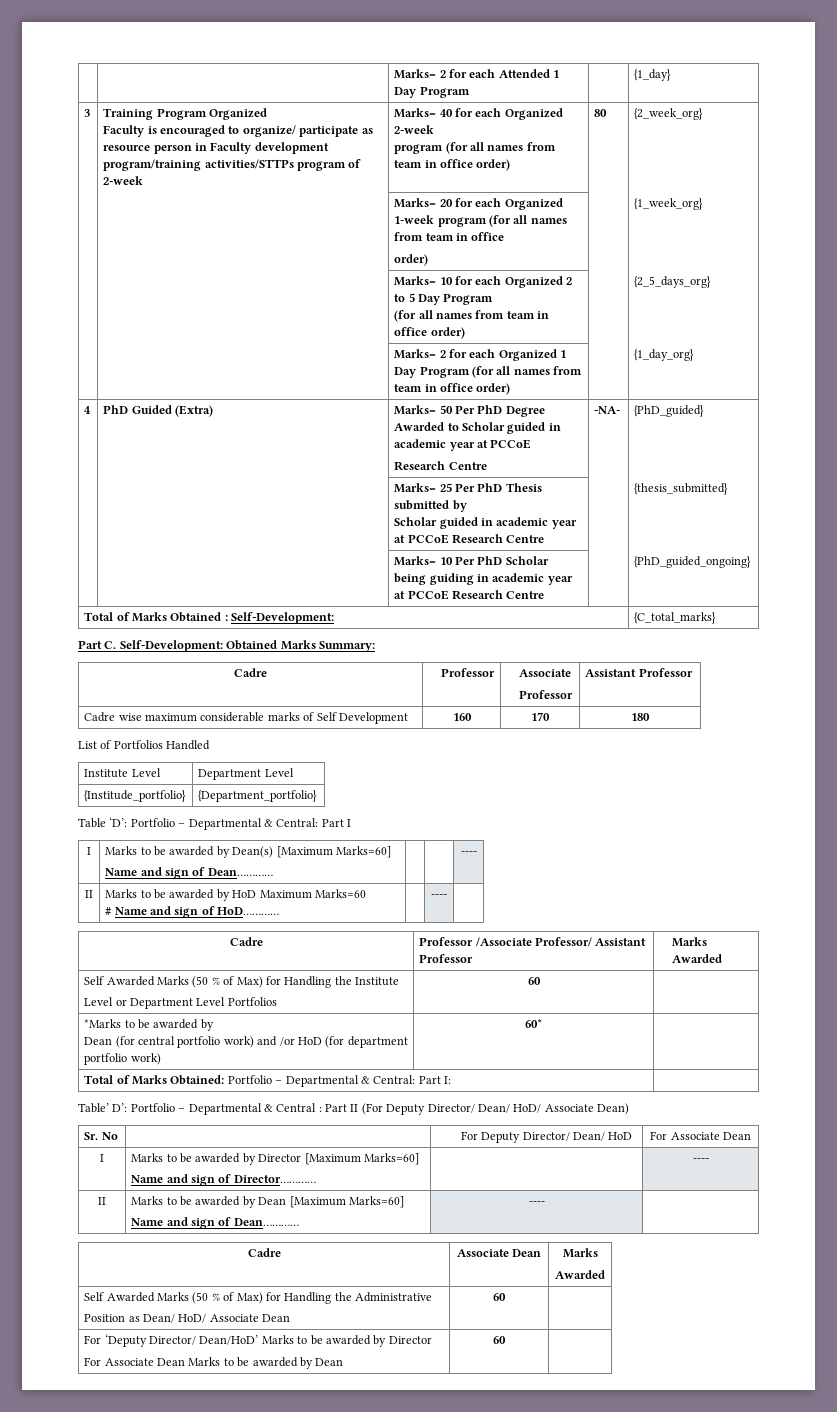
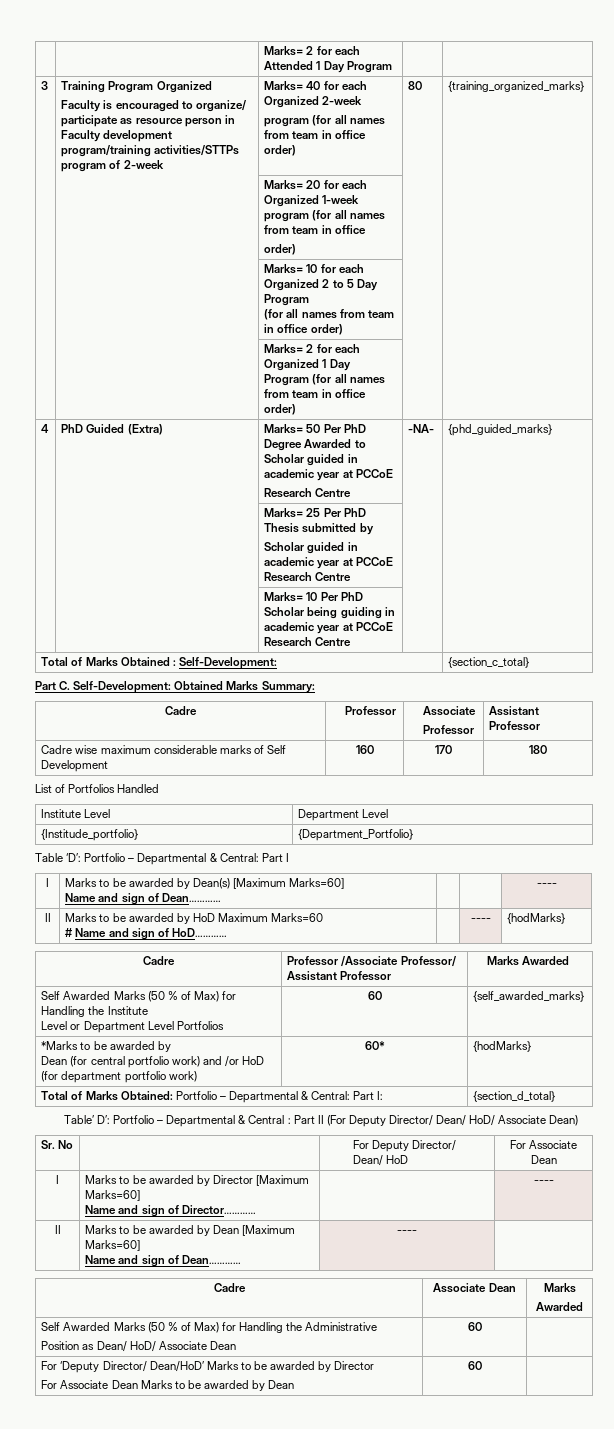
[634,69,672,81] {1_day} -> (392, 67) none
[634,108,704,120] {2_week_org} -> [448,81,585,92] {training_organized_marks}
[634,198,704,210] {1_week_org} -> (297, 249) none
[634,276,712,288] {2_5_days_org} -> (343, 329) none
[634,349,695,361] {1_day_org} -> (297, 409) none
[634,405,705,417] {PhD_guided} -> [448,424,553,436] {phd_guided_marks}
[634,483,729,495] {thesis_submitted} -> (352, 576) none
[634,556,752,568] {PhD_guided_ongoing} -> (352, 641) none
[634,612,717,624] {C_total_marks} -> [448,657,530,668] {section_c_total}
[198,790,318,802] {Department_portfolio} -> [298,829,414,841] {Department_Portfolio}
(447, 896) none -> [507,913,566,924] {hodMarks}
(541, 981) none -> [473,991,585,1002] {self_awarded_marks}
(542, 1023) none -> [473,1041,532,1052] {hodMarks}
(452, 1080) none -> [473,1091,556,1102] {section_d_total}

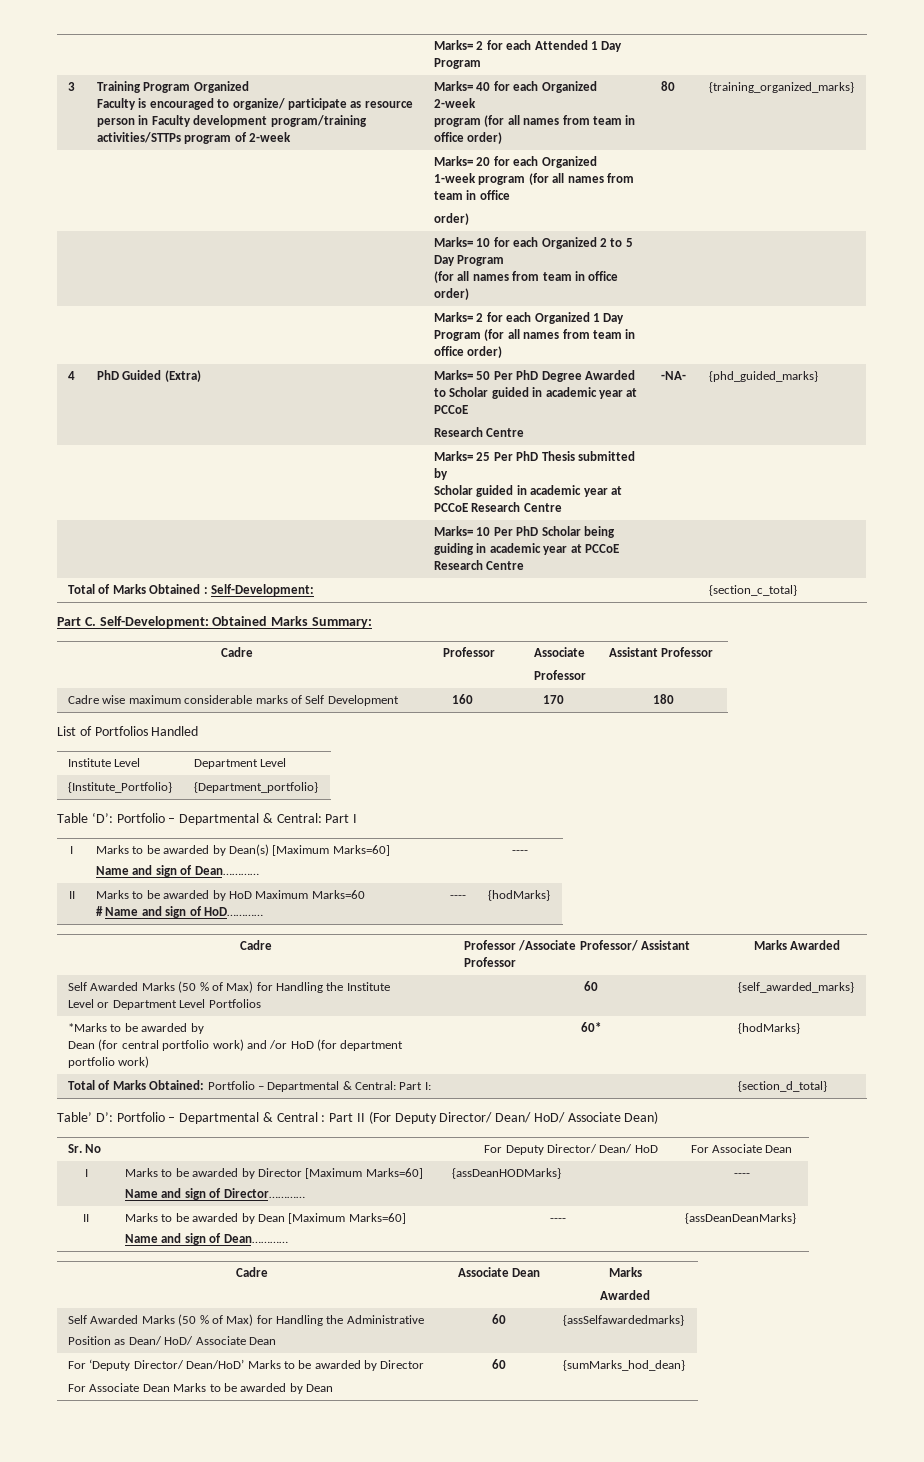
[41,829,139,841] [298,829,414,841] {Institude_portfolio} | {Department_Portfolio} -> [67,782,172,793] [193,782,318,793] {Institute_Portfolio} | {Department_portfolio}
(256, 1209) none -> [451,1168,561,1179] {assDeanHODMarks}
(417, 1232) none -> [684,1213,796,1224] {assDeanDeanMarks}
(482, 1326) none -> [562,1315,684,1326] {assSelfawardedmarks}
(482, 1365) none -> [562,1360,685,1371] {sumMarks_hod_dean}

